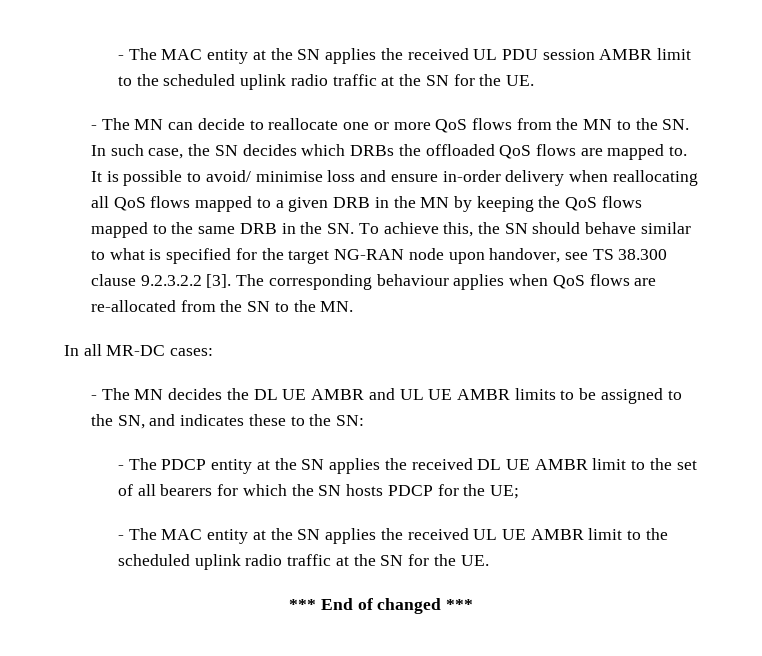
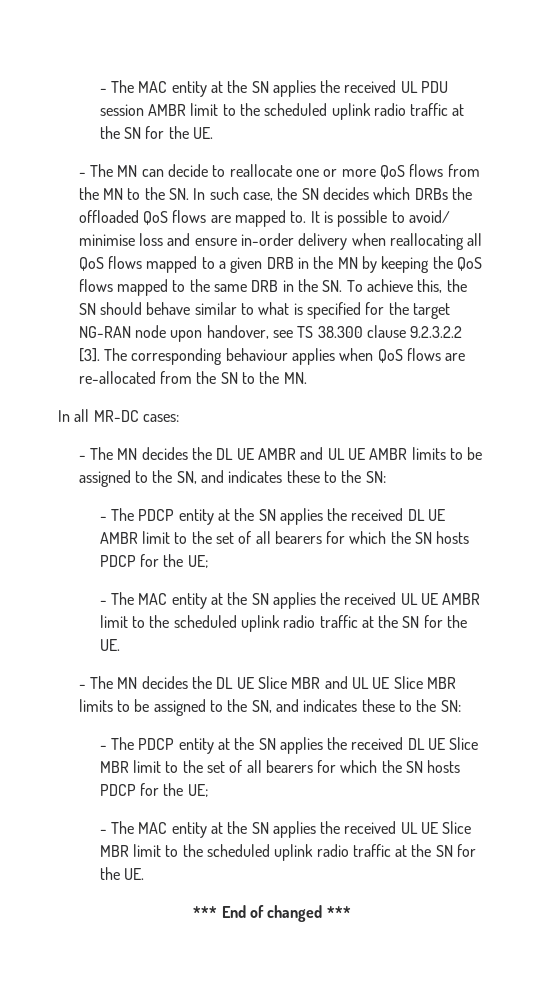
(489, 560) none -> [78,676,456,689] [78,699,461,716] [99,737,479,754] [99,760,461,773] [99,783,208,797] [99,821,472,838] [99,844,477,861] [99,867,144,880] // - The MN decides the DL UE Slice MBR and UL UE Slice MBR limits to be assigned to the SN, and indicates these to the SN: // - The PDCP entity at the SN applies the received DL UE Slice MBR limit to the set of all bearers for which the SN hosts PDCP for the UE; // - The MAC entity at the SN applies the received UL UE Slice MBR limit to the scheduled uplink radio traffic at the SN for the UE.

